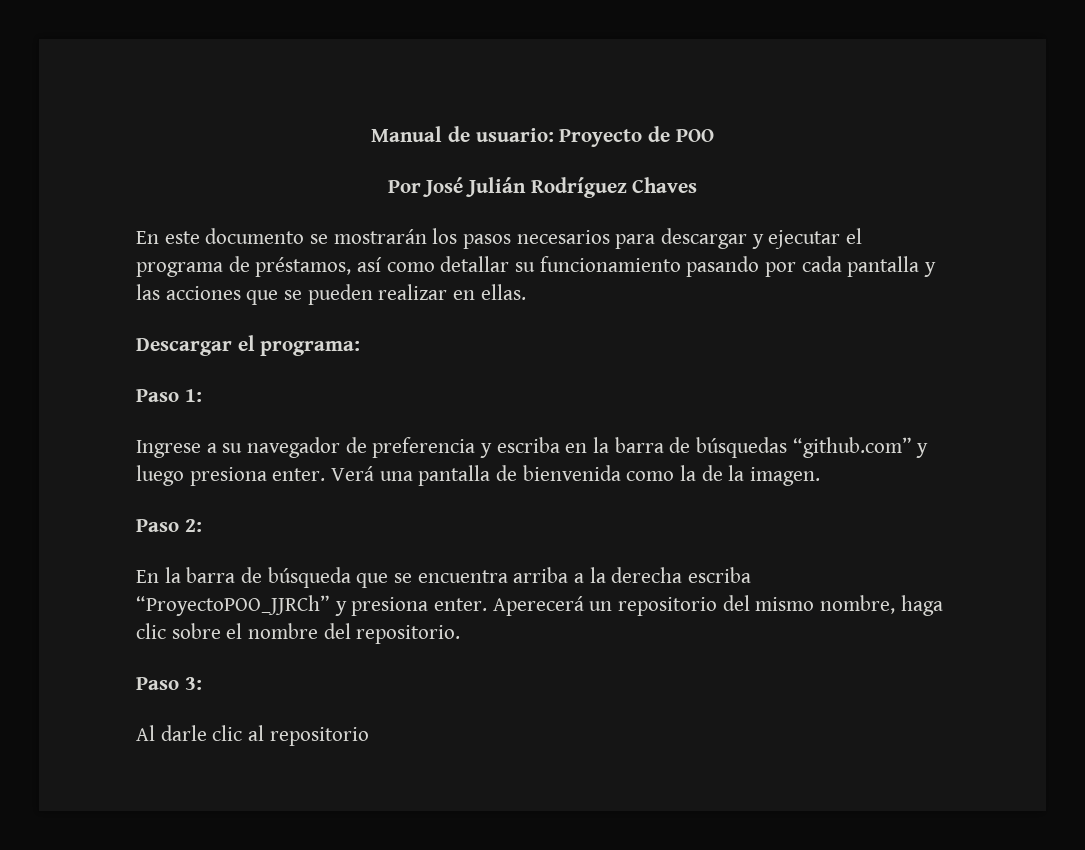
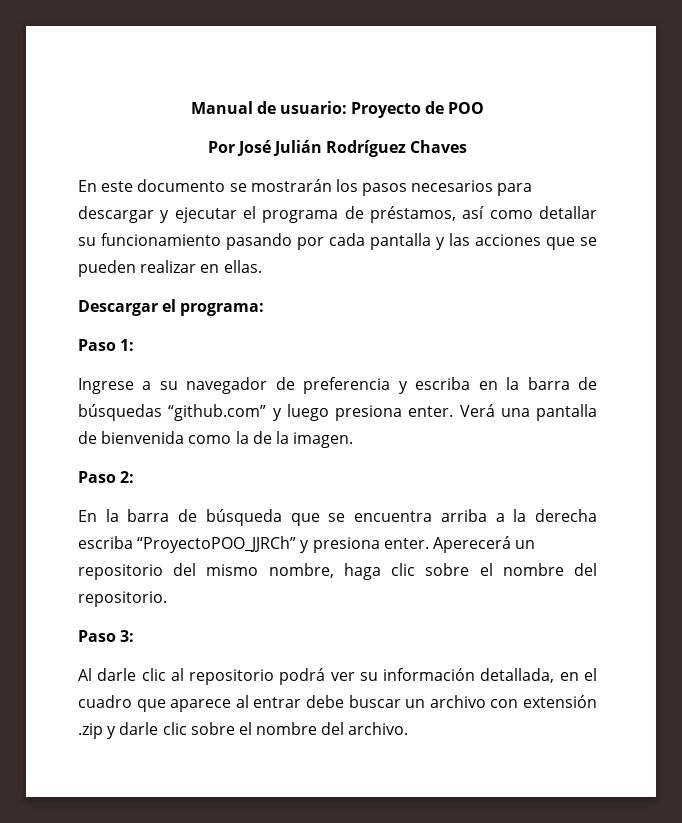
(369, 736) none -> [279,668,597,685] [78,695,598,712] [78,722,409,739] podrá ver su información detallada, en el cuadro que aparece al entrar debe buscar un archivo con extensión .zip y darle clic sobre el nombre del archivo.

